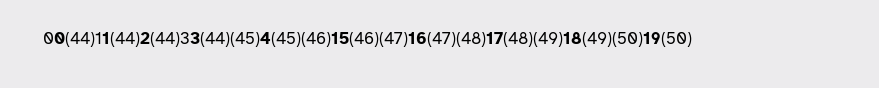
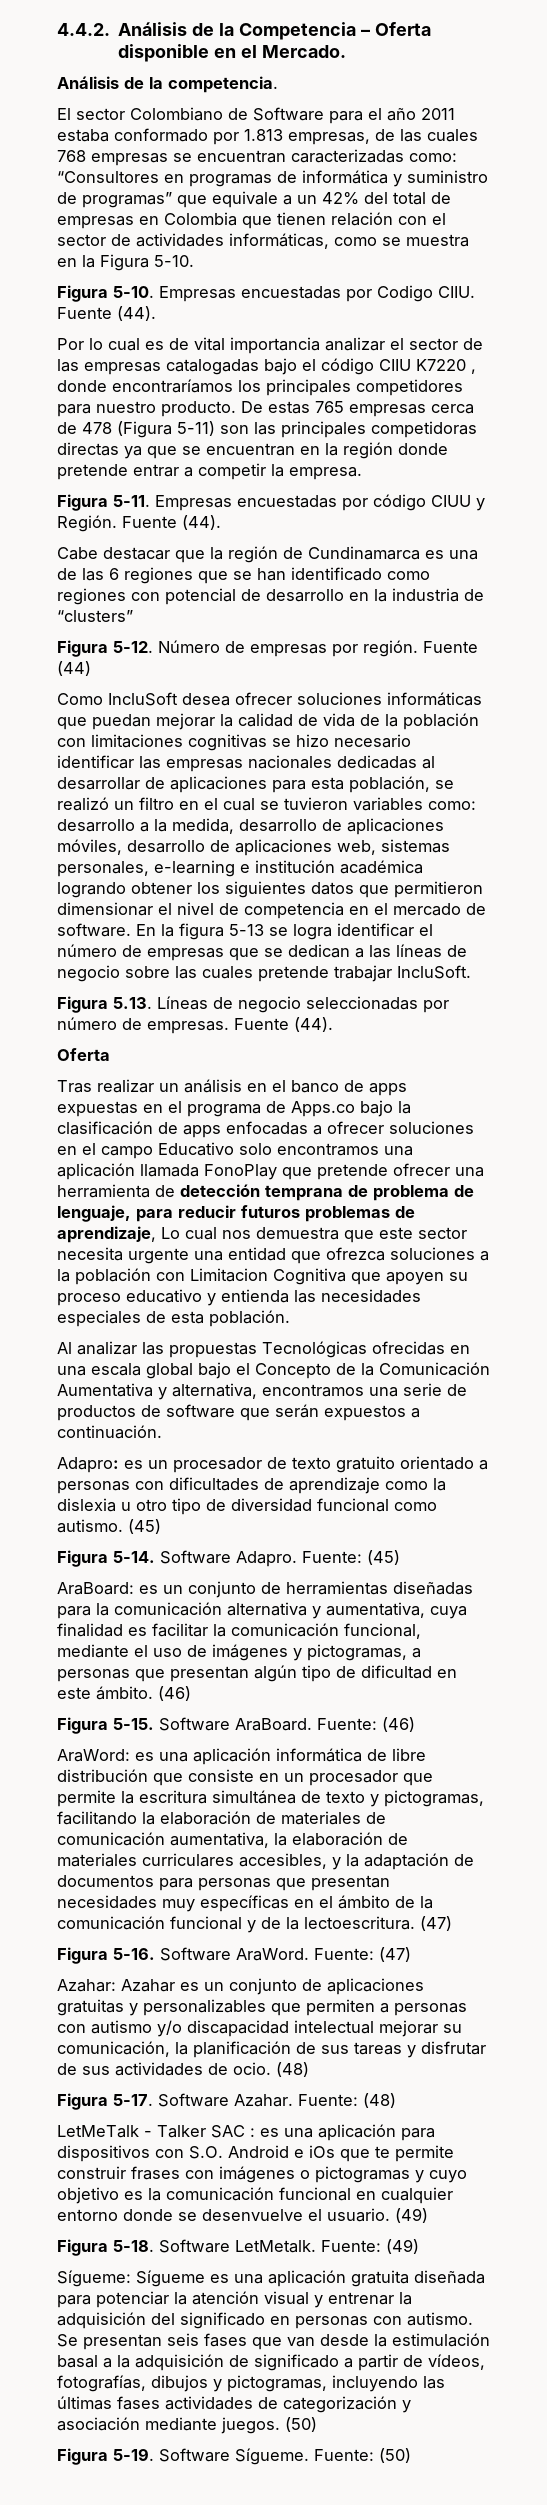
[43,32,692,47] 00(44)11(44)2(44)33(44)(45)4(45)(46)15(46)(47)16(47)(48)17(48)(49)18(49)(50)19(50) -> [57,22,431,40] [118,44,346,62] [57,76,278,93] [57,107,455,124] [57,128,478,145] [57,149,457,166] [57,170,488,187] [57,191,451,208] [57,212,446,229] [57,233,469,249] [57,254,194,271] [57,285,475,302] [57,306,156,321] [57,337,483,354] [57,358,476,375] [57,379,463,396] [57,401,474,417] [57,421,477,438] [57,442,448,459] [57,463,362,480] [57,494,485,511] [57,515,221,532] [57,546,478,563] [57,567,430,584] [57,588,484,605] [57,610,133,622] [57,640,478,657] [57,661,91,676] [57,692,482,706] [57,713,479,730] [57,734,411,751] [57,755,435,772] [57,776,454,793] [57,797,476,811] [57,818,444,835] [57,839,450,856] [57,860,423,877] [57,881,483,898] [57,902,486,919] [57,923,433,940] [57,944,467,961] [57,965,471,982] [57,996,449,1013] [57,1017,333,1034] [57,1048,110,1061] [57,1079,407,1096] [57,1100,411,1117] [57,1121,474,1138] [57,1142,413,1159] [57,1163,484,1180] [57,1184,474,1201] [57,1205,415,1222] [57,1226,467,1243] [57,1247,489,1264] [57,1268,468,1285] [57,1289,421,1306] [57,1310,290,1327] [57,1341,470,1358] [57,1362,490,1379] [57,1383,467,1400] [57,1404,420,1421] [57,1425,162,1439] [57,1456,488,1473] [57,1477,446,1494] [57,1498,437,1515] [57,1519,161,1534] [57,1550,400,1567] [57,1581,473,1598] [57,1602,467,1619] [57,1623,421,1639] [57,1644,421,1661] [57,1665,457,1682] [57,1686,191,1701] [57,1717,415,1734] [57,1748,426,1765] [57,1769,433,1786] [57,1790,484,1807] [57,1811,386,1825] [57,1832,408,1848] [57,1853,474,1870] [57,1875,390,1891] [57,1895,433,1912] [57,1916,452,1933] [57,1947,411,1964] [57,1978,424,1995] [57,1999,467,2016] [57,2020,462,2037] [57,2041,486,2058] [57,2062,309,2077] [57,2093,396,2110] [57,2124,435,2141] [57,2145,454,2162] [57,2166,467,2183] [57,2187,453,2204] [57,2208,428,2223] [57,2239,419,2256] [57,2270,485,2287] [57,2291,412,2308] [57,2312,473,2329] [57,2333,490,2350] [57,2354,485,2371] [57,2375,445,2392] [57,2396,411,2413] [57,2417,317,2434] [57,2448,411,2465] 4.4.2. Análisis de la Competencia – Oferta disponible en el Mercado. // Análisis de la competencia. // El sector Colombiano de Software para el año 2011 estaba conformado por 1.813 empresas, de las cuales 768 empresas se encuentran caracterizadas como: “Consultores en programas de informática y suministro de programas” que equivale a un 42% del total de empresas en Colombia que tienen relación con el sector de actividades informáticas, como se muestra en la Figura 5-10. // Figura 5-10. Empresas encuestadas por Codigo CIIU. Fuente (44). // Por lo cual es de vital importancia analizar el sector de las empresas catalogadas bajo el código CIIU K7220 , donde encontraríamos los principales competidores para nuestro producto. De estas 765 empresas cerca de 478 (Figura 5-11) son las principales competidoras directas ya que se encuentran en la región donde pretende entrar a competir la empresa. // Figura 5-11. Empresas encuestadas por código CIUU y Región. Fuente (44). // Cabe destacar que la región de Cundinamarca es una de las 6 regiones que se han identificado como regiones con potencial de desarrollo en la industria de “clusters” // Figura 5-12. Número de empresas por región. Fuente (44) // Como IncluSoft desea ofrecer soluciones informáticas que puedan mejorar la calidad de vida de la población con limitaciones cognitivas se hizo necesario identificar las empresas nacionales dedicadas al desarrollar de aplicaciones para esta población, se realizó un filtro en el cual se tuvieron variables como: desarrollo a la medida, desarrollo de aplicaciones móviles, desarrollo de aplicaciones web, sistemas personales, e-learning e institución académica logrando obtener los siguientes datos que permitieron dimensionar el nivel de competencia en el mercado de software. En la figura 5-13 se logra identificar el número de empresas que se dedican a las líneas de negocio sobre las cuales pretende trabajar IncluSoft. // Figura 5.13. Líneas de negocio seleccionadas por número de empresas. Fuente (44). // Oferta // Tras realizar un análisis en el banco de apps expuestas en el programa de Apps.co bajo la clasificación de apps enfocadas a ofrecer soluciones en el campo Educativo solo encontramos una aplicación llamada FonoPlay que pretende ofrecer una herramienta de detección temprana de problema de lenguaje, para reducir futuros problemas de aprendizaje, Lo cual nos demuestra que este sector necesita urgente una entidad que ofrezca soluciones a la población con Limitacion Cognitiva que apoyen su proceso educativo y entienda las necesidades especiales de esta población. // Al analizar las propuestas Tecnológicas ofrecidas en una escala global bajo el Concepto de la Comunicación Aumentativa y alternativa, encontramos una serie de productos de software que serán expuestos a continuación. // Adapro: es un procesador de texto gratuito orientado a personas con dificultades de aprendizaje como la dislexia u otro tipo de diversidad funcional como autismo. (45) // Figura 5-14. Software Adapro. Fuente: (45) // AraBoard: es un conjunto de herramientas diseñadas para la comunicación alternativa y aumentativa, cuya finalidad es facilitar la comunicación funcional, mediante el uso de imágenes y pictogramas, a personas que presentan algún tipo de dificultad en este ámbito. (46) // Figura 5-15. Software AraBoard. Fuente: (46) // AraWord: es una aplicación informática de libre distribución que consiste en un procesador que permite la escritura simultánea de texto y pictogramas, facilitando la elaboración de materiales de comunicación aumentativa, la elaboración de materiales curriculares accesibles, y la adaptación de documentos para personas que presentan necesidades muy específicas en el ámbito de la comunicación funcional y de la lectoescritura. (47) // Figura 5-16. Software AraWord. Fuente: (47) // Azahar: Azahar es un conjunto de aplicaciones gratuitas y personalizables que permiten a personas con autismo y/o discapacidad intelectual mejorar su comunicación, la planificación de sus tareas y disfrutar de sus actividades de ocio. (48) // Figura 5-17. Software Azahar. Fuente: (48) // LetMeTalk - Talker SAC : es una aplicación para dispositivos con S.O. Android e iOs que te permite construir frases con imágenes o pictogramas y cuyo objetivo es la comunicación funcional en cualquier entorno donde se desenvuelve el usuario. (49) // Figura 5-18. Software LetMetalk. Fuente: (49) // Sígueme: Sígueme es una aplicación gratuita diseñada para potenciar la atención visual y entrenar la adquisición del significado en personas con autismo. Se presentan seis fases que van desde la estimulación basal a la adquisición de significado a partir de vídeos, fotografías, dibujos y pictogramas, incluyendo las últimas fases actividades de categorización y asociación mediante juegos. (50) // Figura 5-19. Software Sígueme. Fuente: (50)

